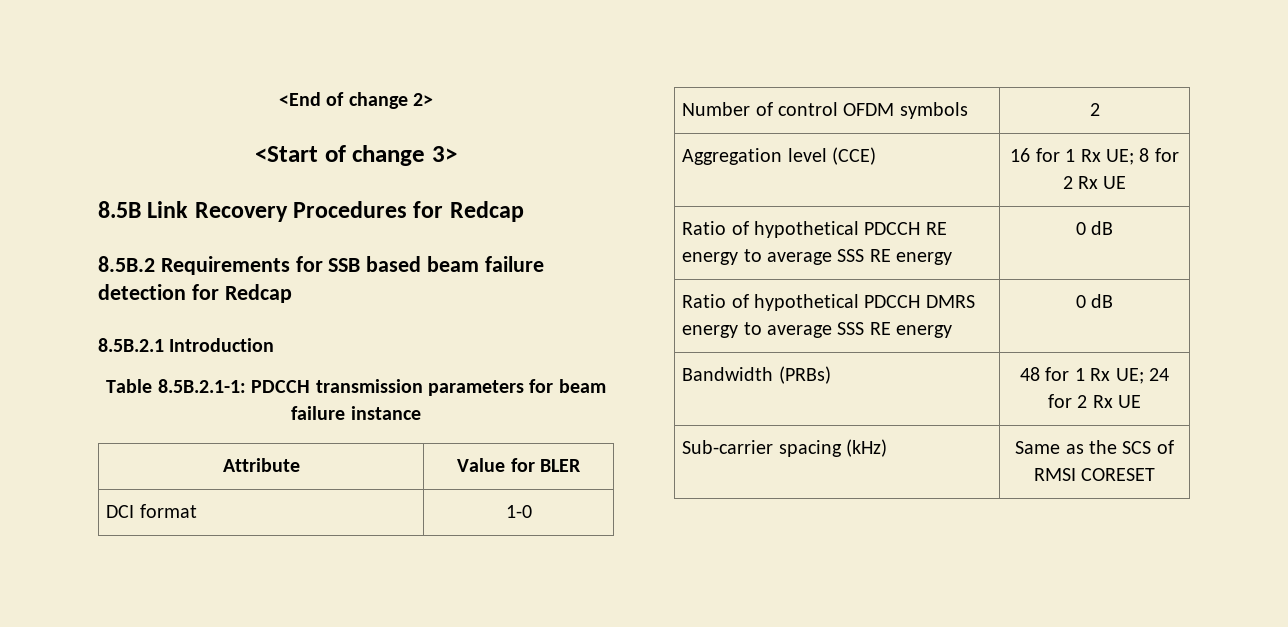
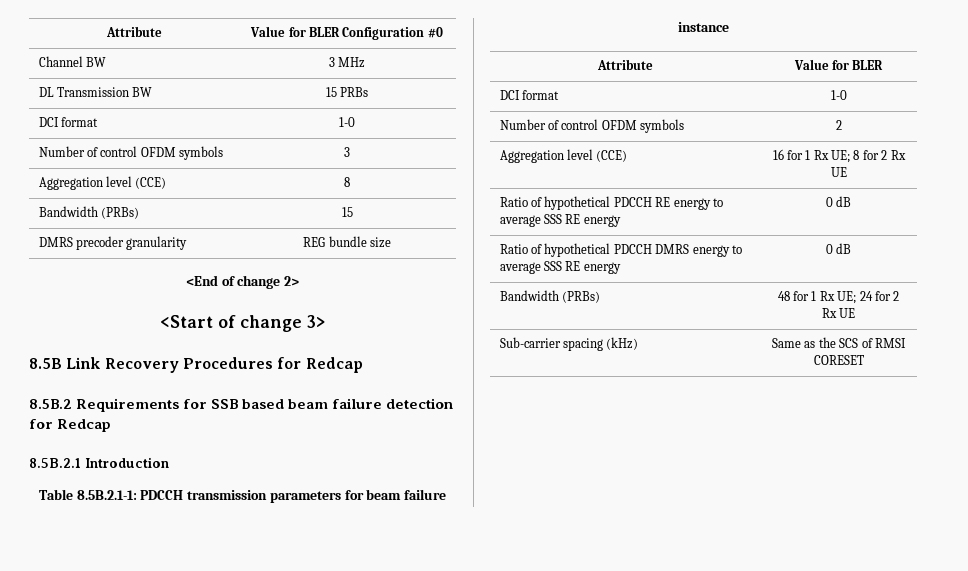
(278, 99) none -> [105,26,162,37] [250,26,443,40] [38,56,107,67] [328,57,366,68] [38,87,153,97] [325,87,369,97] [38,117,99,127] [339,117,355,127] [38,146,224,160] [344,147,350,157] [38,176,167,190] [344,177,350,187] [38,206,140,219] [341,207,353,217] [38,236,188,250] [303,236,391,248] Attribute | Value for BLER Configuration #0 // Channel BW | 3 MHz // DL Transmission BW | 15 PRBs // DCI format | 1-0 // Number of control OFDM symbols | 3 // Aggregation level (CCE) | 8 // Bandwidth (PRBs) | 15 // DMRS precoder granularity | REG bundle size //

